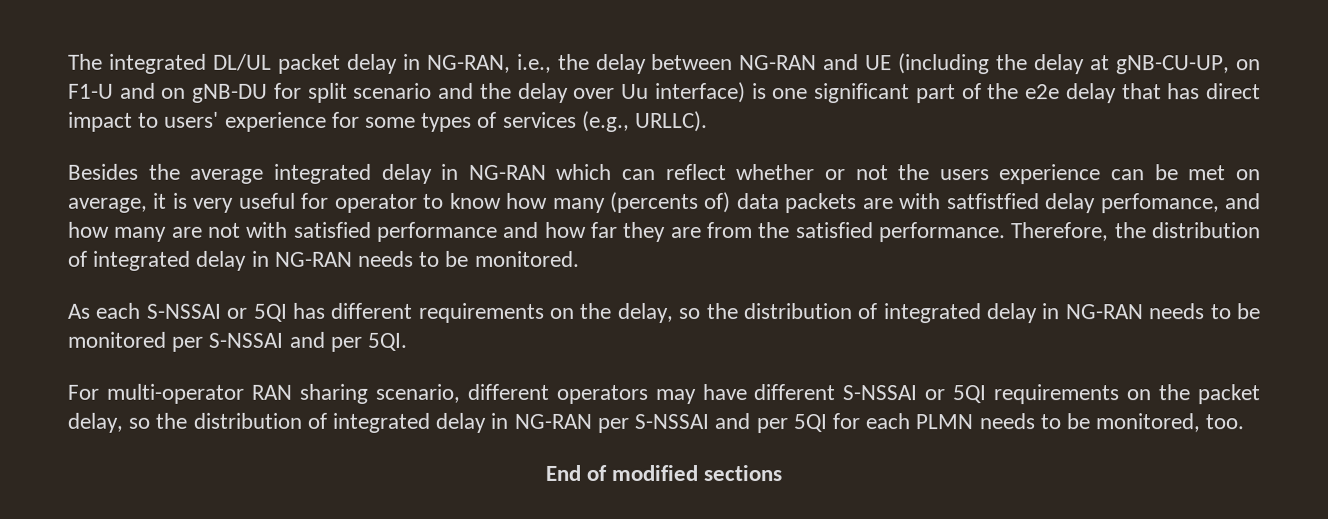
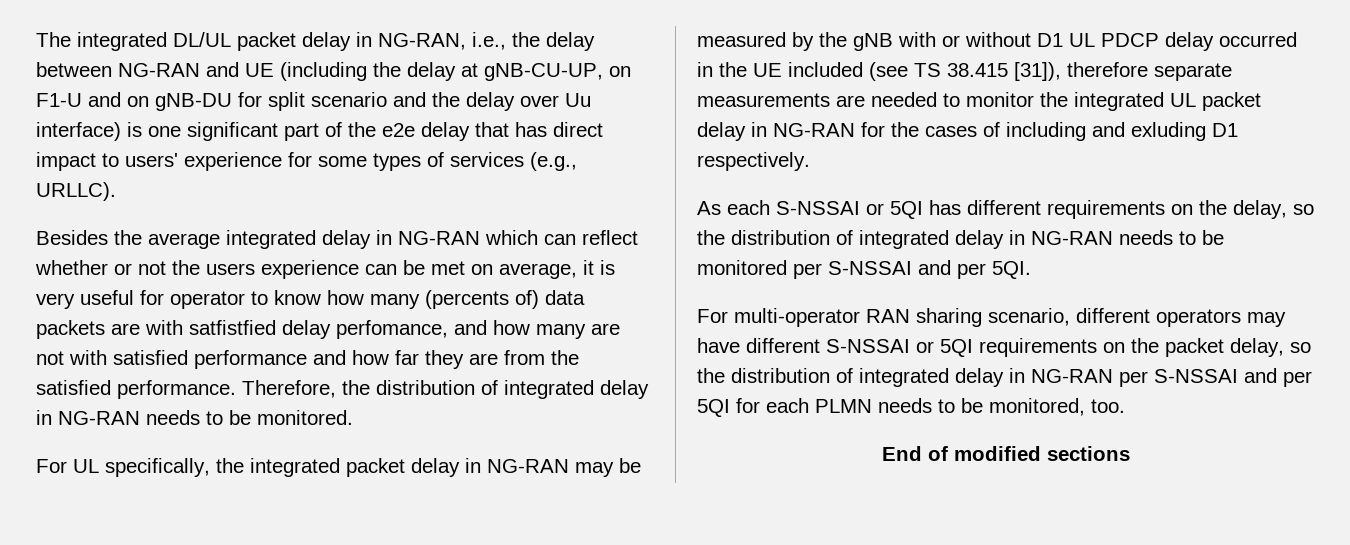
(580, 258) none -> [36,458,641,477] [697,32,1297,51] [697,62,1232,81] [697,92,1261,111] [697,122,1238,141] [697,152,810,171] // For UL specifically, the integrated packet delay in NG-RAN may be measured by the gNB with or without D1 UL PDCP delay occurred in the UE included (see TS 38.415 [31]), therefore separate measurements are needed to monitor the integrated UL packet delay in NG-RAN for the cases of including and exluding D1 respectively.

